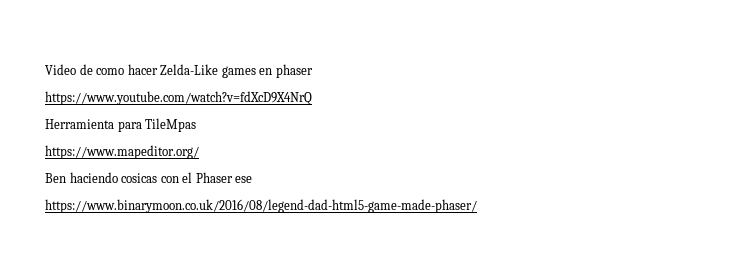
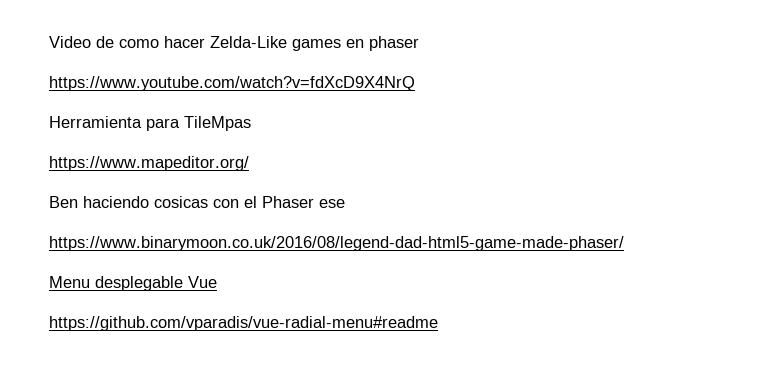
(477, 206) none -> [49,276,217,291] [49,316,438,331] // Menu desplegable Vue // https://github.com/vparadis/vue-radial-menu#readme

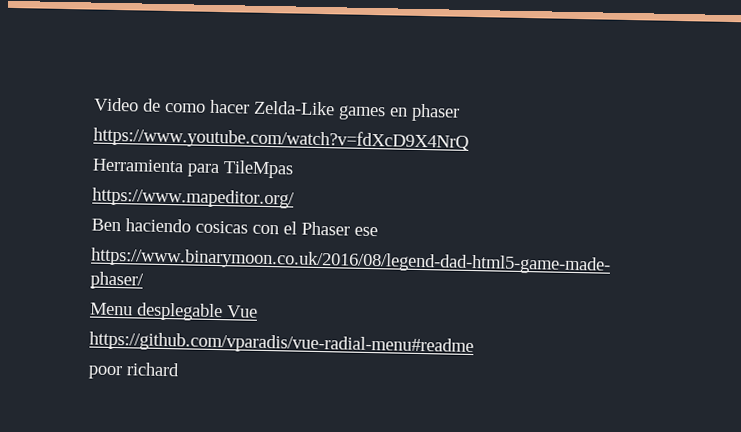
(438, 323) none -> [88,362,180,380] // poor richard

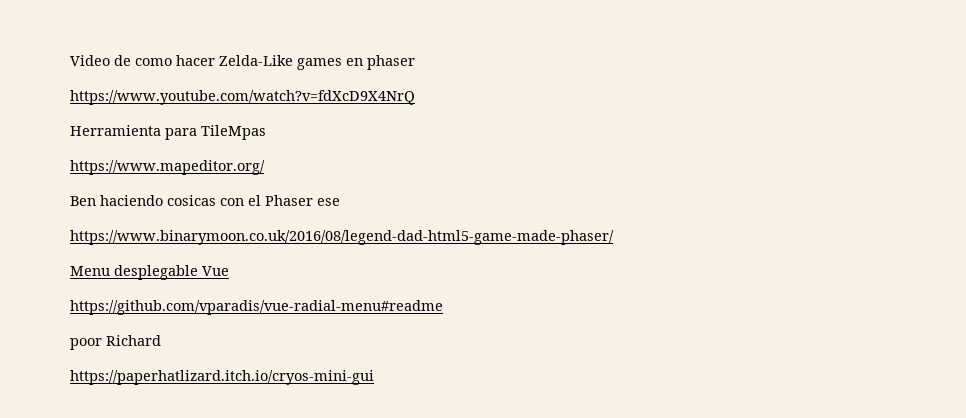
[126,362,180,377] richard -> [106,335,161,346] [70,370,374,385] Richard // https://paperhatlizard.itch.io/cryos-mini-gui

